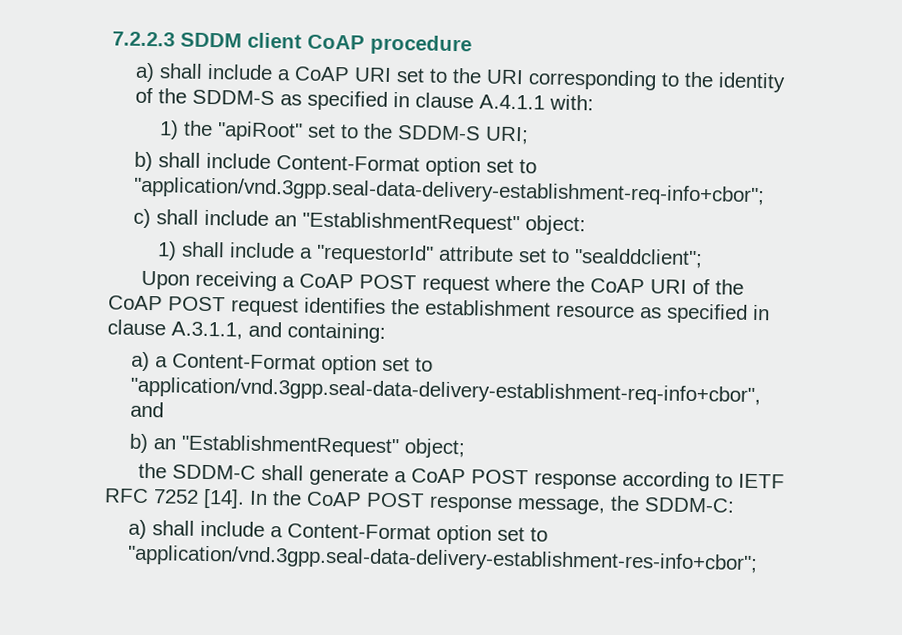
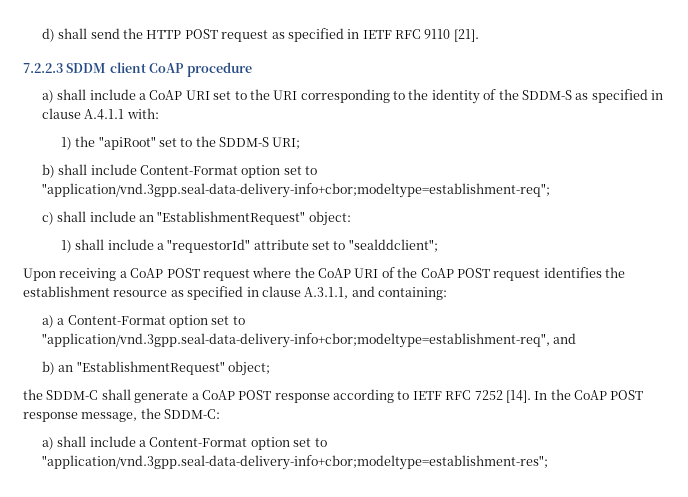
(112, 39) none -> [41,28,479,42] d) shall send the HTTP POST request as specified in IETF RFC 9110 [21]. //
[133,176,766,207] "application/vnd.3gpp.seal-data-delivery-establishment-req-info+cbor"; -> [41,183,550,198] "application/vnd.3gpp.seal-data-delivery-info+cbor;modeltype=establishment-req";
[130,376,762,407] "application/vnd.3gpp.seal-data-delivery-establishment-req-info+cbor", -> [41,333,550,348] "application/vnd.3gpp.seal-data-delivery-info+cbor;modeltype=establishment-req",
[127,544,759,575] "application/vnd.3gpp.seal-data-delivery-establishment-res-info+cbor"; -> [41,455,548,470] "application/vnd.3gpp.seal-data-delivery-info+cbor;modeltype=establishment-res";

